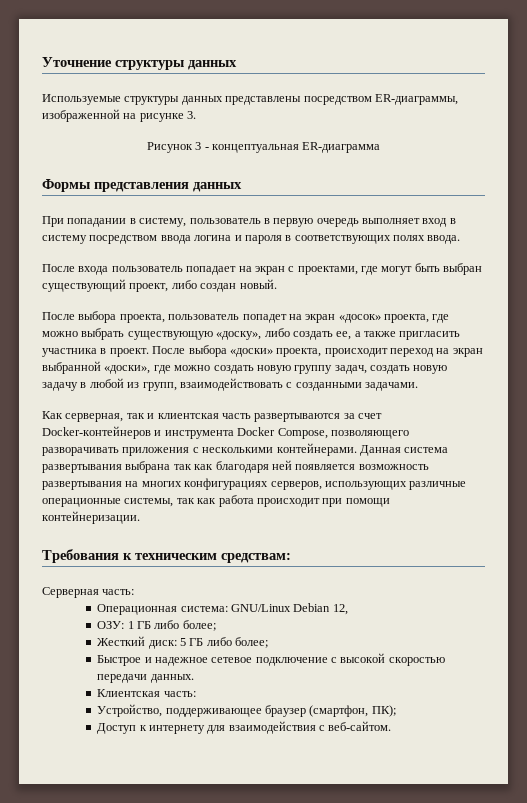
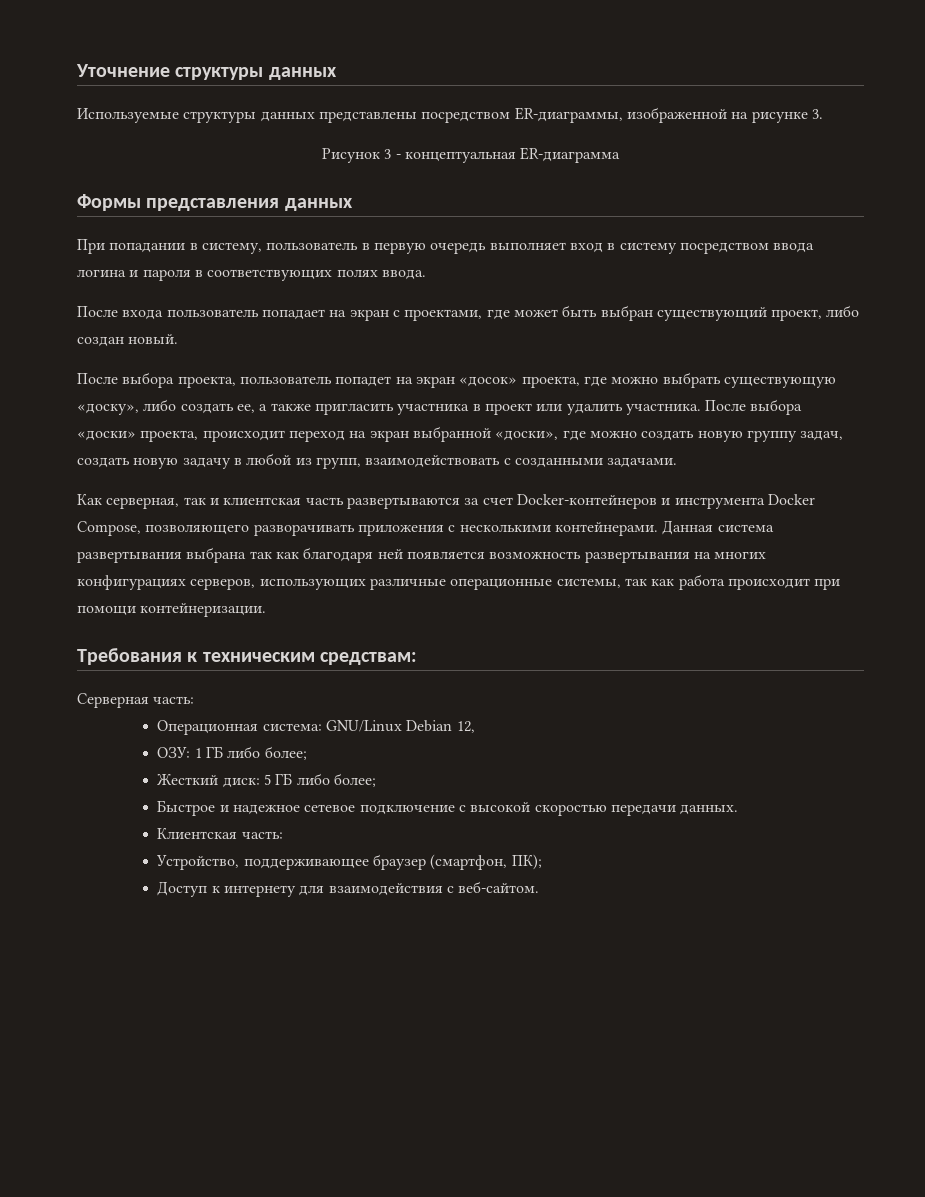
[381,266,413,275] могут -> [513,309,558,317] может
[109,348,149,357] проект. -> [484,403,701,415] проект или удалить участника.

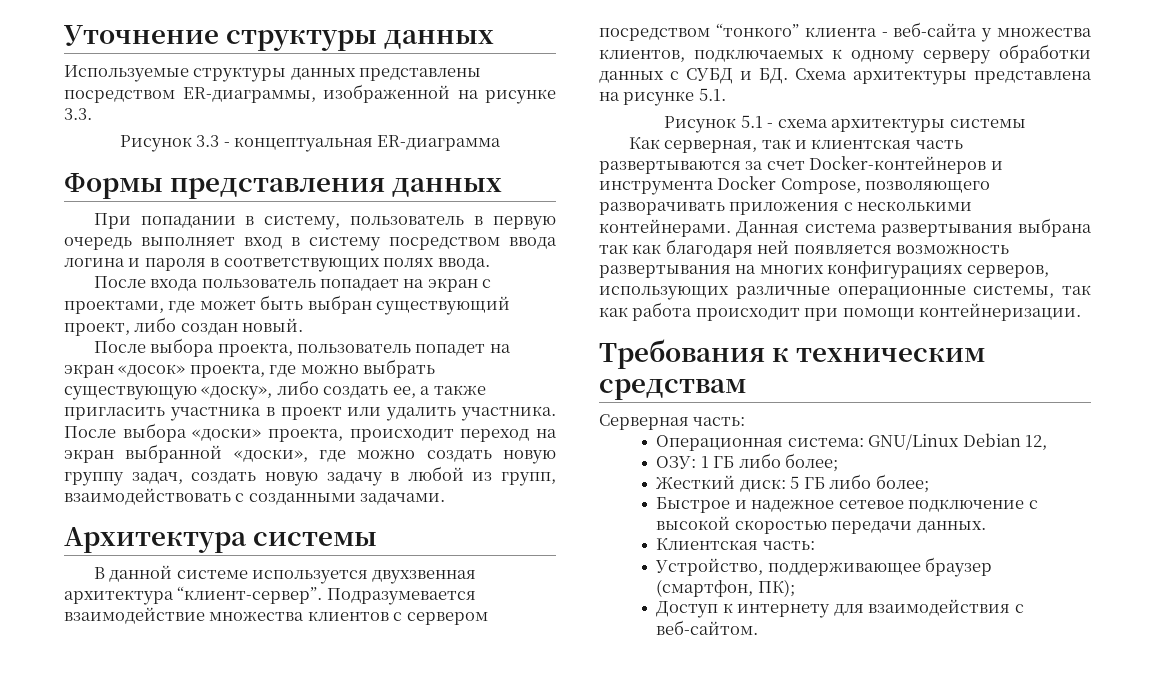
[811,109,823,119] [321,148,392,163] 3. // Рисунок 3 -> [64,108,92,120] [119,135,220,152] 3.3. // Рисунок 3.3
(678, 462) none -> [64,527,378,553] [93,565,477,584] [64,586,476,605] [64,607,488,625] [599,22,1092,42] [599,44,1091,64] [599,68,1092,85] [599,88,726,106] [664,115,1026,133] // Архитектура системы // В данной системе используется двухзвенная архитектура “клиент-сервер”. Подразумевается взаимодействие множества клиентов с сервером посредством “тонкого” клиента - веб-сайта у множества клиентов, подключаемых к одному серверу обработки данных с СУБД и БД. Схема архитектуры представлена на рисунке 5.1. // Рисунок 5.1 - схема архитектуры системы
[320,652,418,665] средствам: -> [599,379,746,400] средствам

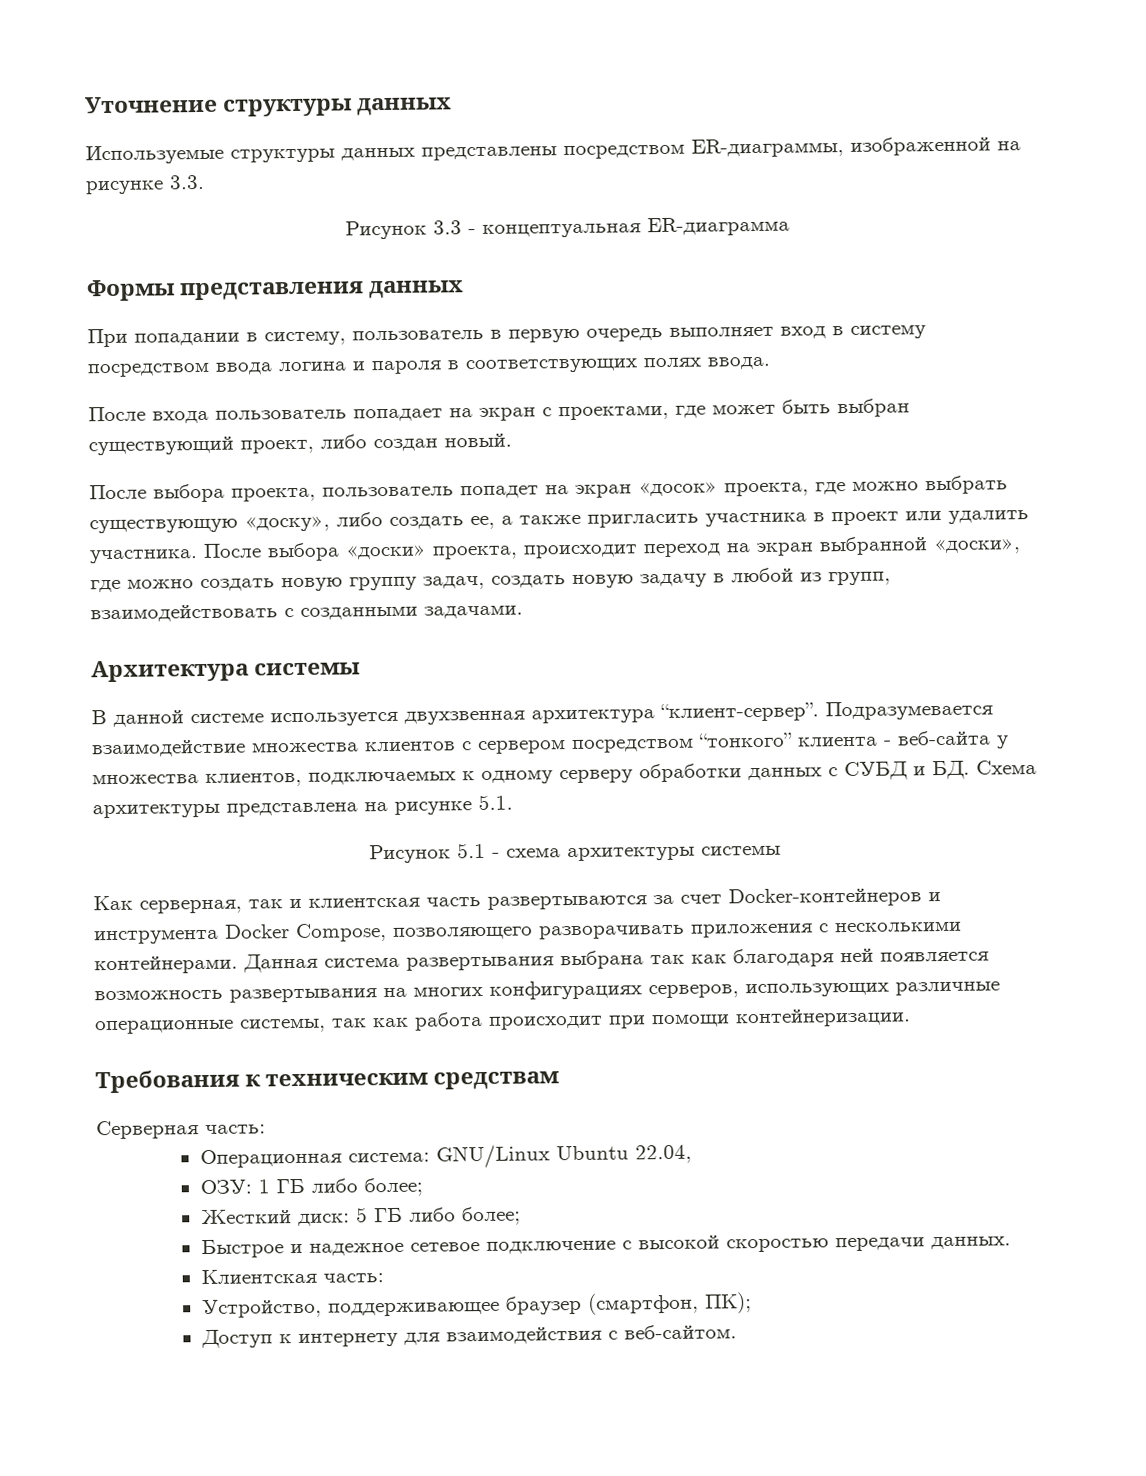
[962,433,1048,450] Debian 12, -> [555,1144,692,1164] Ubuntu 22.04,

